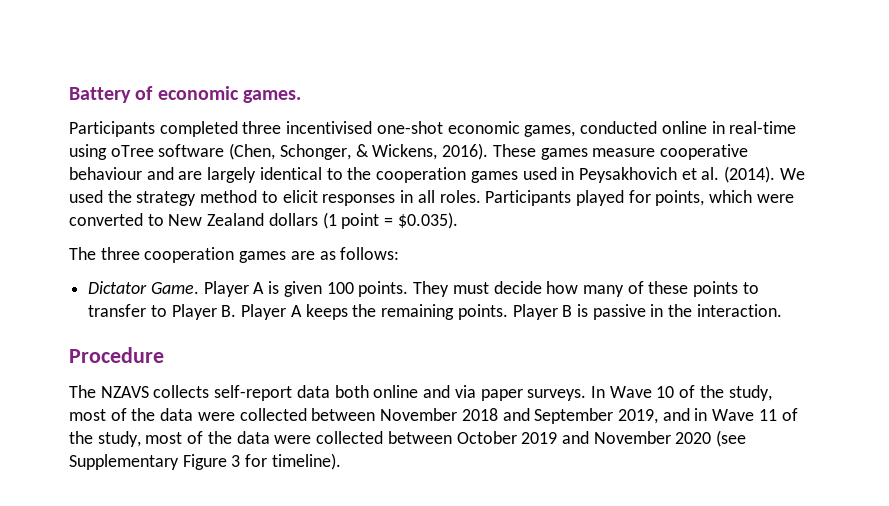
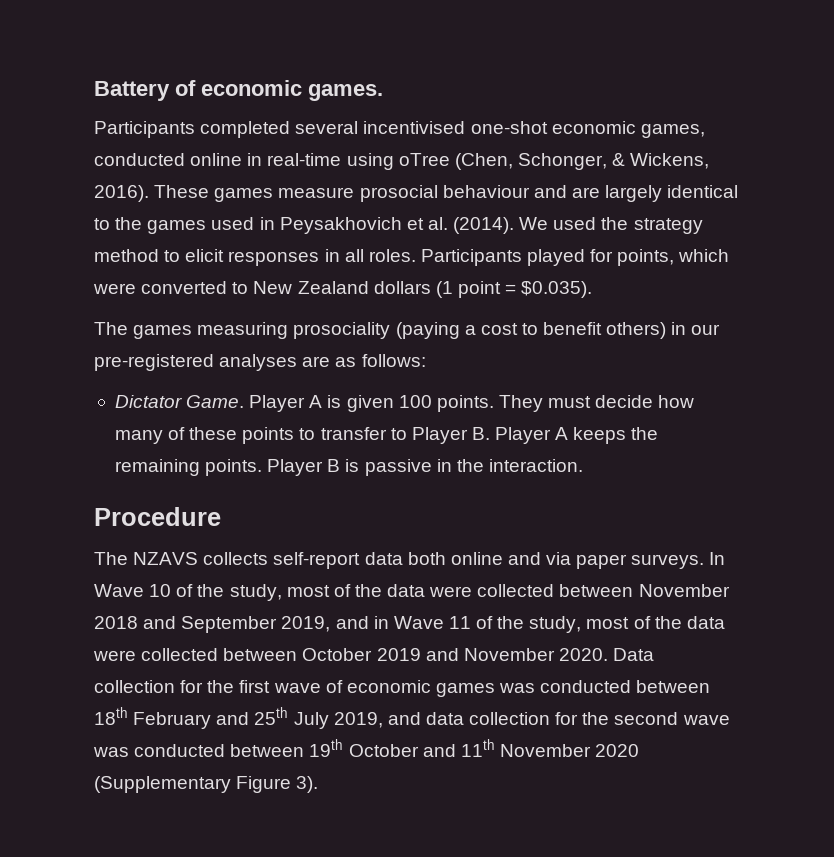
[242,121,282,134] three -> [295,121,359,134] several
[158,144,225,157] software -> (450, 159) none
[659,144,748,160] cooperative -> [359,185,438,202] prosocial
[376,167,467,183] cooperation -> (143, 223) none
[100,247,287,263] three cooperation games -> [133,322,721,339] [94,354,298,371] games measuring prosociality (paying a cost to benefit others) in our pre-registered analyses
[675,430,747,447] [69,453,341,470] 2020 (see Supplementary Figure 3 for timeline). -> [558,648,655,661] [94,680,711,697] [94,707,730,729] [93,739,640,757] [94,776,319,793] 2020. Data collection for the first wave of economic games was conducted between 18th February and 25th July 2019, and data collection for the second wave was conducted between 19th October and 11th November 2020 (Supplementary Figure 3).

